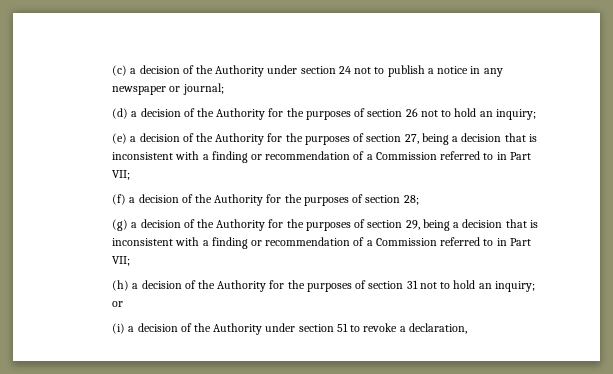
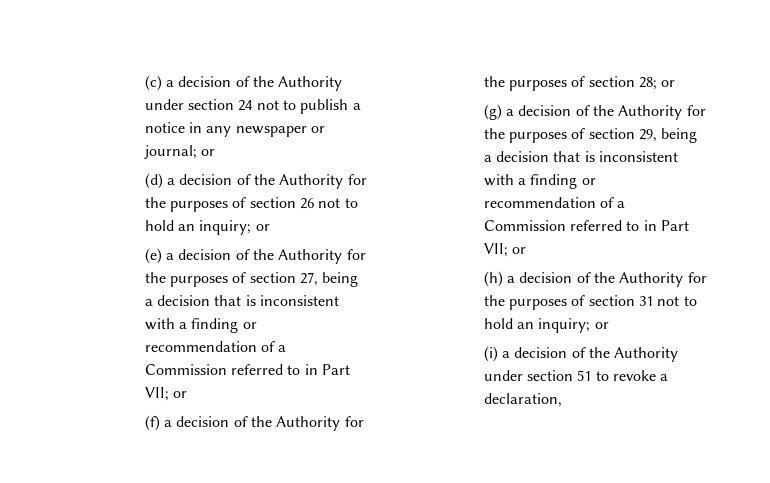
(224, 89) none -> [201,149,216,156] or
(536, 114) none -> [255,224,270,231] or
(131, 175) none -> [173,391,188,398] or
(419, 200) none -> [661,80,676,87] or
(131, 261) none -> [512,247,527,254] or

